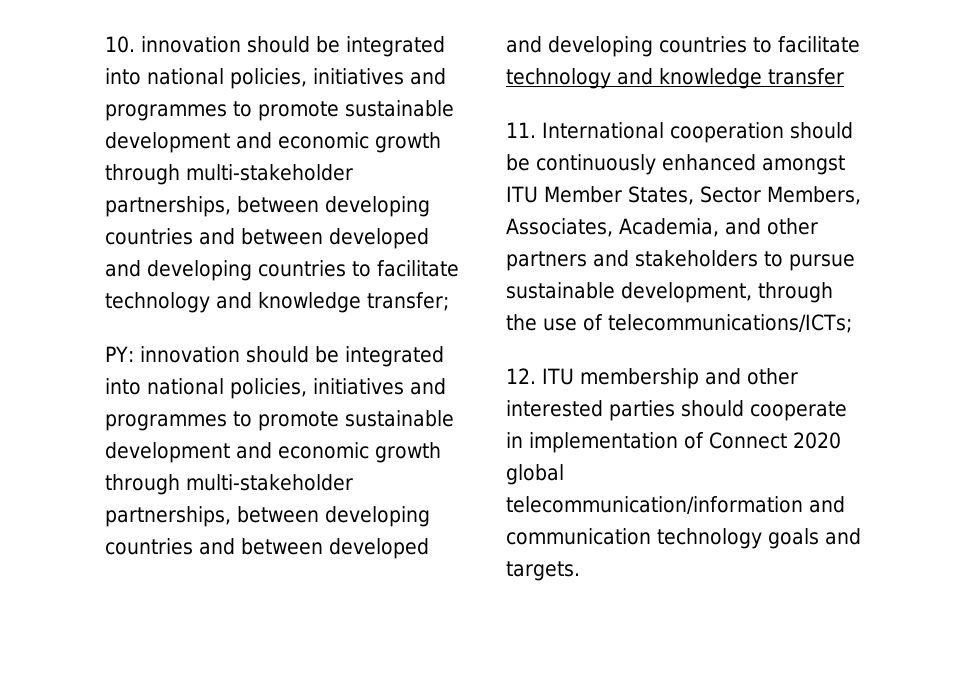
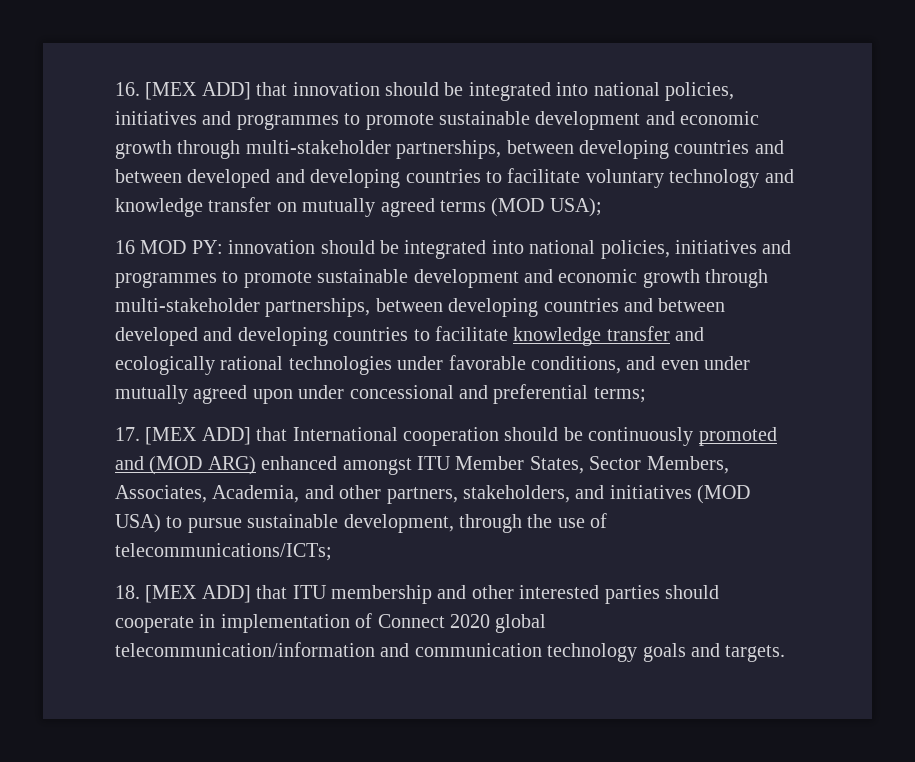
[105,36,135,53] 10. -> [115,82,288,100] 16. [MEX ADD] that
[105,292,449,313] technology and knowledge transfer; // -> [585,169,794,188] [115,197,602,217] [115,240,187,254] voluntary technology and knowledge transfer on mutually agreed terms (MOD USA); // 16 MOD
[506,68,844,89] [506,122,536,138] technology and knowledge transfer // 11. -> [513,326,705,346] [115,355,751,375] [115,384,646,404] [115,427,288,445] knowledge transfer and ecologically rational technologies under favorable conditions, and even under mutually agreed upon under concessional and preferential terms; // 17. [MEX ADD] that
(656, 164) none -> [698,427,777,446] [115,456,256,475] promoted and (MOD ARG)
[506,250,758,271] partners and stakeholders -> [386,485,751,504] [115,514,161,533] partners, stakeholders, and initiatives (MOD USA)
[506,368,536,384] 12. -> [115,585,288,603] 18. [MEX ADD] that

